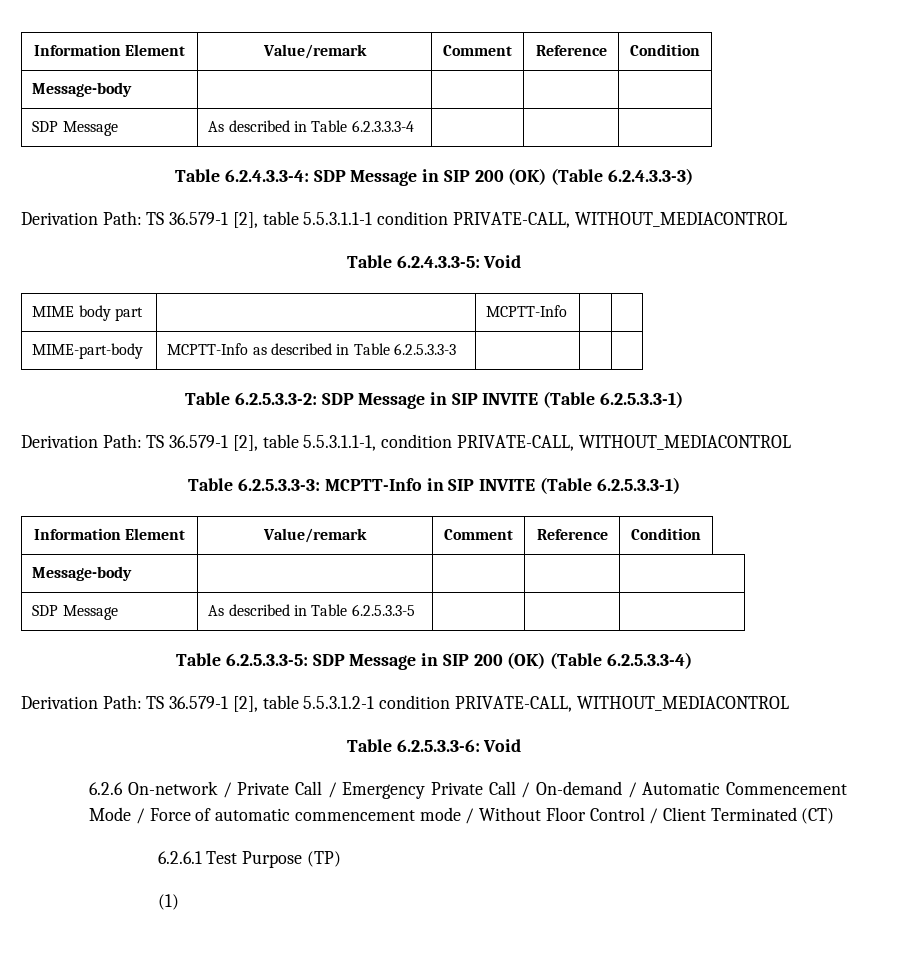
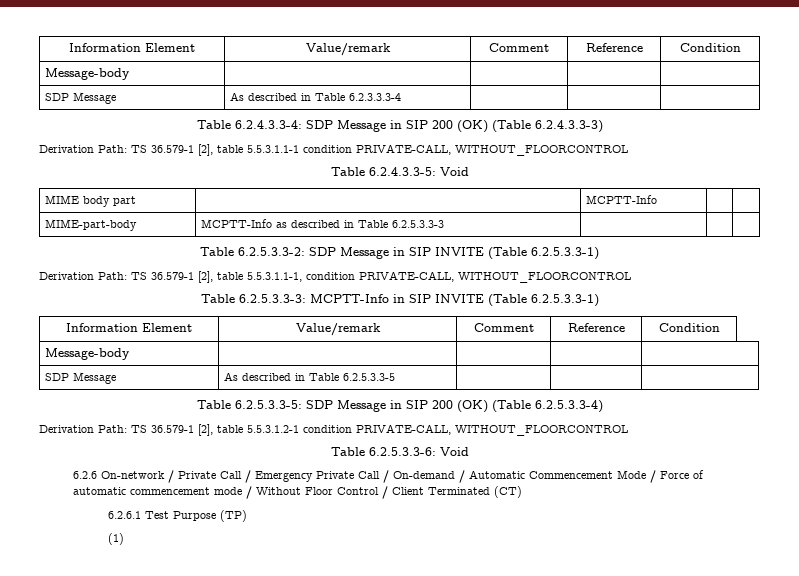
[574,212,787,227] WITHOUT_MEDIACONTROL -> [455,145,628,156] WITHOUT_FLOORCONTROL
[578,435,791,450] WITHOUT_MEDIACONTROL -> [458,272,631,283] WITHOUT_FLOORCONTROL
[576,696,789,711] WITHOUT_MEDIACONTROL -> [455,425,628,436] WITHOUT_FLOORCONTROL

